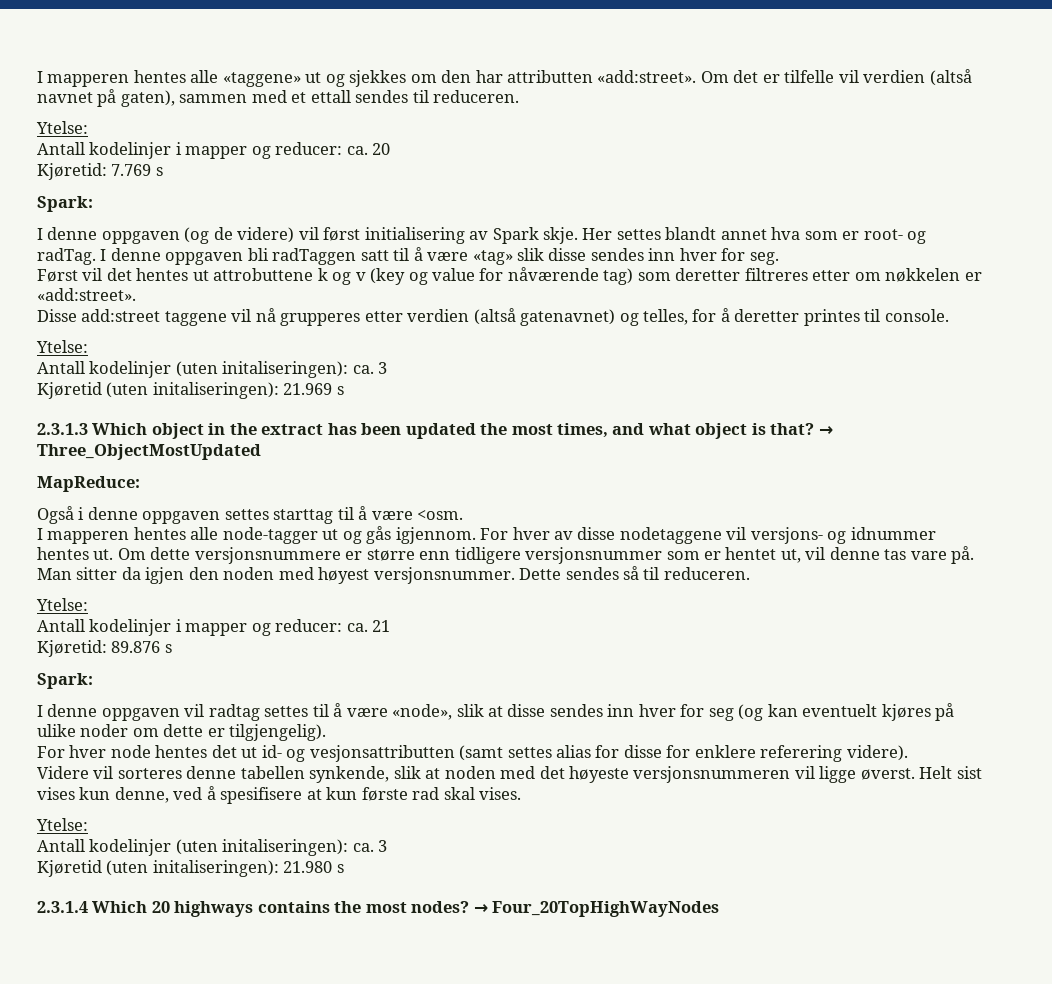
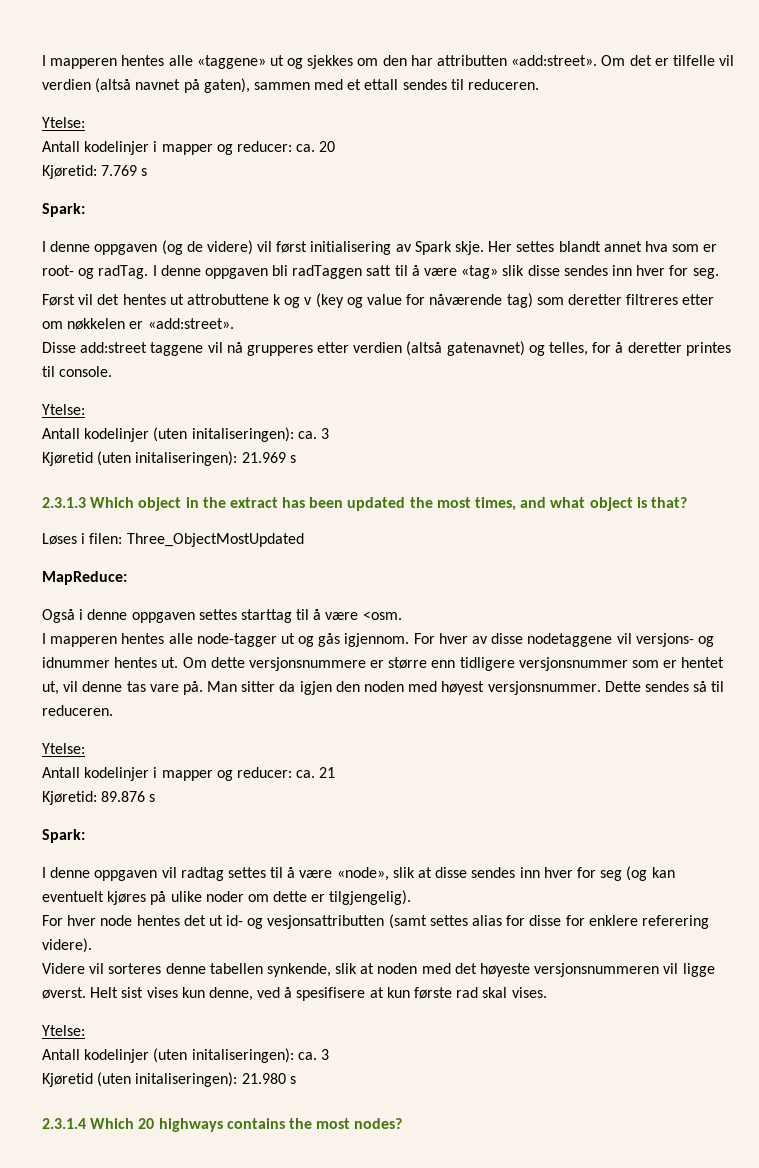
[818,426,833,435] → -> [42,533,123,545] // Løses i filen:
[473,901,720,917] → Four_20TopHighWayNodes -> (403, 1123) none

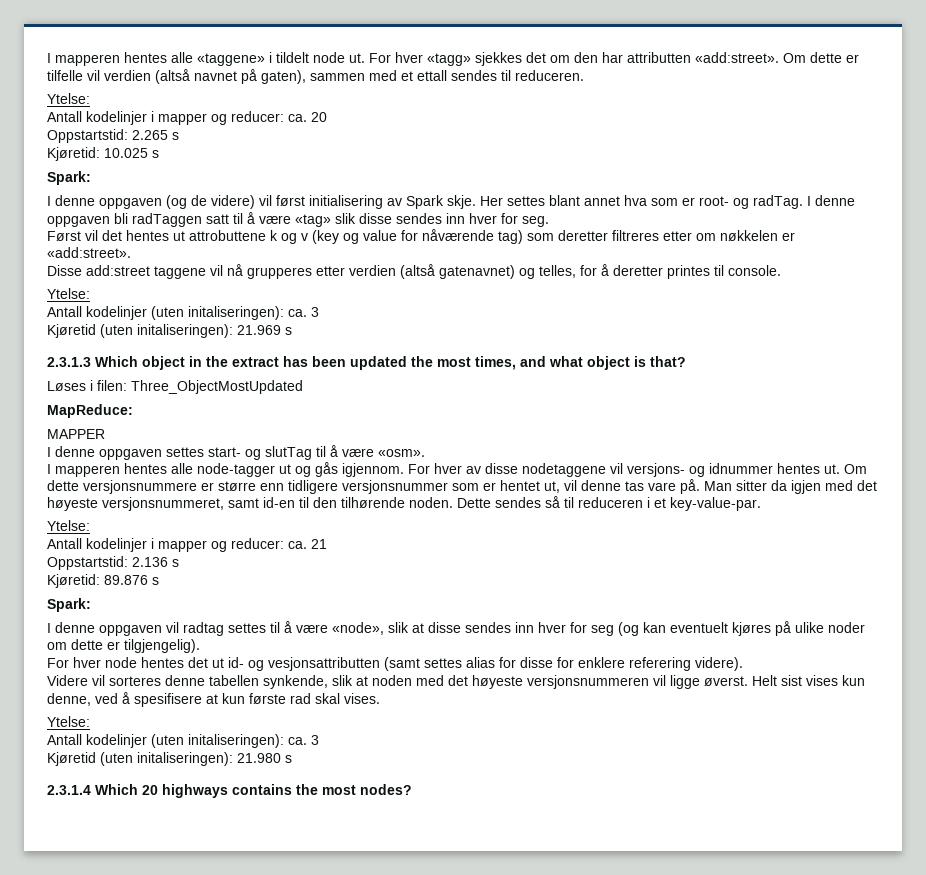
[269,55,354,69] ut og sjekkes -> [269,52,546,66] i tildelt node ut. For hver «tagg» sjekkes det
[629,55,652,66] det -> [810,52,842,63] dette
[42,165,138,179] // Kjøretid: 7.769 -> [47,129,179,143] [47,147,148,161] // Oppstartstid: 2.265 s // Kjøretid: 10.025
[558,241,601,252] blandt -> [549,195,580,206] blant
[42,609,84,623] Også i -> [47,429,105,439] [47,447,51,457] MAPPER // I
[240,609,402,623] starttag til å være <osm. -> [208,445,425,460] start- og slutTag til å være «osm».
[335,681,725,695] [42,705,113,716] den noden med høyest versjonsnummer. Dette sendes så til reduceren. -> [825,480,877,491] [47,496,761,511] med det høyeste versjonsnummeret, samt id-en til den tilhørende noden. Dette sendes så til reduceren i et key-value-par.
(336, 772) none -> [47,556,179,570] // Oppstartstid: 2.136 s

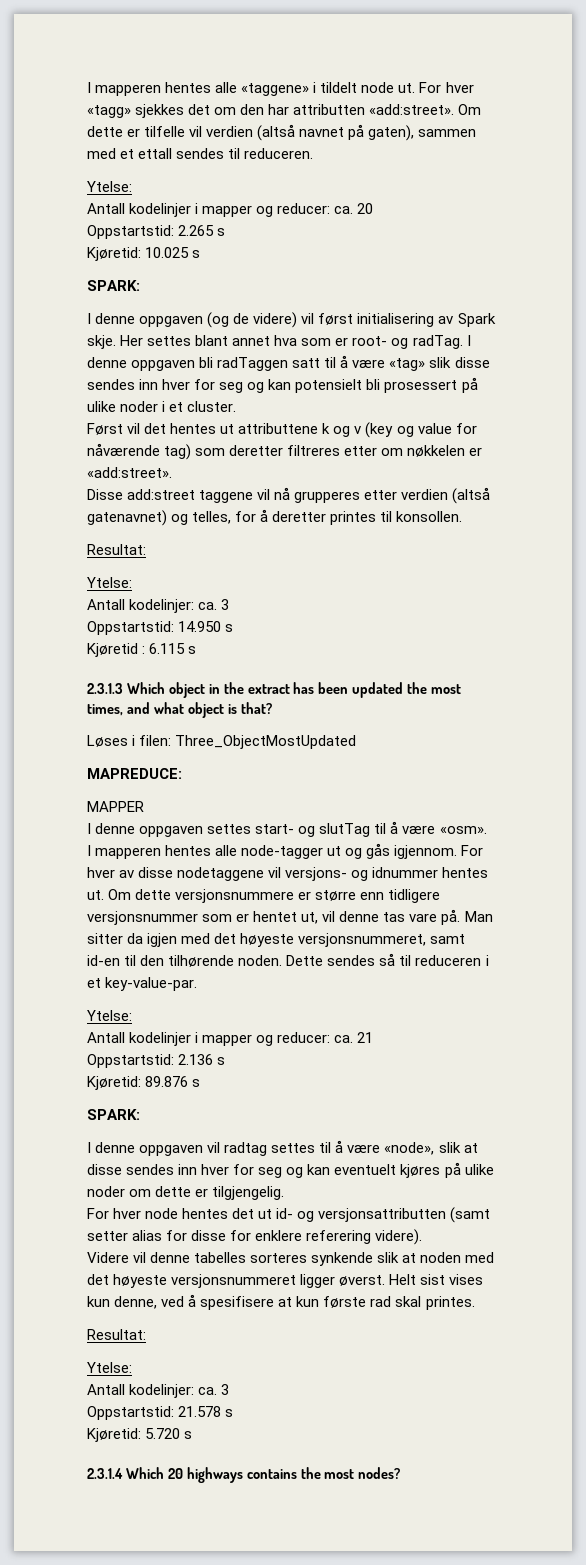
[47,171,91,185] Spark: -> [87,280,140,291] SPARK:
[522,216,549,227] seg. -> [219,377,478,393] [87,401,237,412] seg og kan potensielt bli prosessert på ulike noder i et cluster.
[189,230,266,241] attrobuttene -> [238,423,319,434] attributtene
[728,265,781,276] [47,288,90,299] [47,306,319,320] [47,324,281,338] console. // Ytelse: // Antall kodelinjer (uten initaliseringen): ca. 3 // Kjøretid (uten initaliseringen): 21.969 -> [396,511,463,522] [87,544,146,555] [87,577,132,588] [87,599,230,613] [87,621,234,635] [87,643,186,657] konsollen. // Resultat: // Ytelse: // Antall kodelinjer: ca. 3 // Oppstartstid: 14.950 s // Kjøretid : 6.115
[47,404,133,418] MapReduce: -> [87,768,182,779] MAPREDUCE:
[47,598,91,612] Spark: -> [87,1109,140,1120] SPARK:
[618,622,639,636] (og -> [286,1167,304,1178] og
[124,639,200,653] tilgjengelig). -> [212,1186,285,1200] tilgjengelig.
[268,657,462,671] vesjonsattributten (samt settes -> [318,1207,491,1223] [87,1231,128,1241] versjonsattributten (samt setter
[109,675,328,689] sorteres denne tabellen synkende, -> [150,1252,374,1266] denne tabelles sorteres synkende
[527,675,700,689] versjonsnummeren vil ligge -> [171,1274,336,1288] versjonsnummeret ligger
[344,693,380,704] [47,716,90,727] [47,734,319,748] [47,752,281,766] vises. // Ytelse: // Antall kodelinjer (uten initaliseringen): ca. 3 // Kjøretid (uten initaliseringen): 21.980 -> [425,1296,475,1310] [87,1329,146,1340] [87,1362,132,1373] [87,1384,230,1398] [87,1406,234,1420] [87,1428,181,1442] printes. // Resultat: // Ytelse: // Antall kodelinjer: ca. 3 // Oppstartstid: 21.578 s // Kjøretid: 5.720

